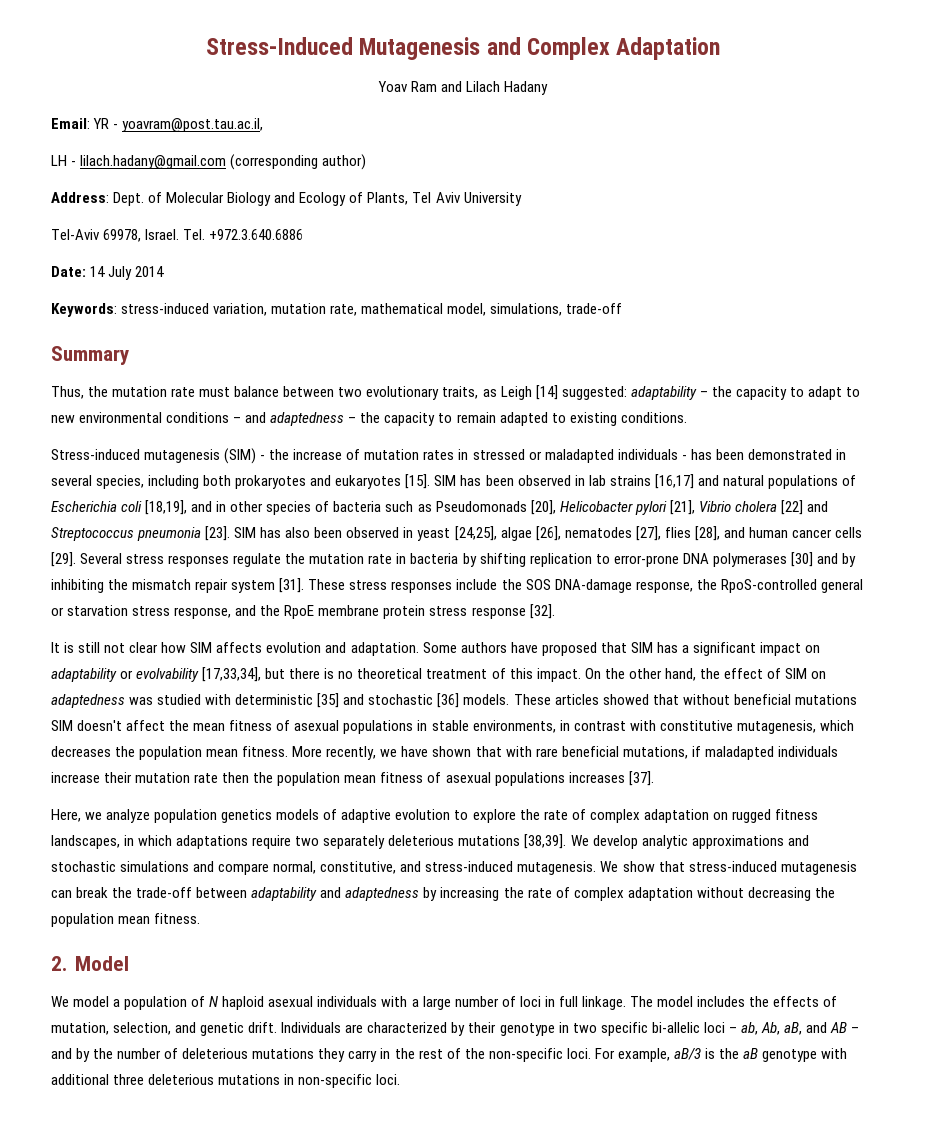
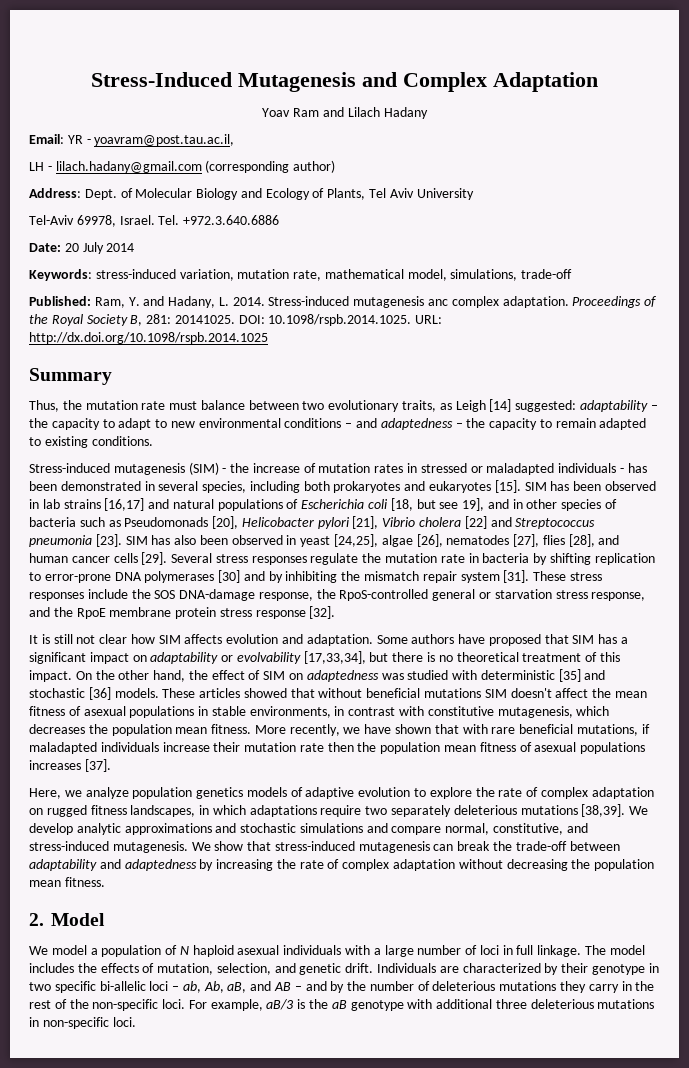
[90,266,106,277] 14 -> [64,243,79,252] 20
(623, 308) none -> [29,296,657,308] [29,314,443,326] [29,332,268,344] // Published: Ram, Y. and Hadany, L. 2014. Stress-induced mutagenesis anc complex adaptation. Proceedings of the Royal Society B, 281: 20141025. DOI: 10.1098/rspb.2014.1025. URL: http://dx.doi.org/10.1098/rspb.2014.1025
[145,500,188,515] [18,19], -> [390,498,485,511] [18, but see 19],

